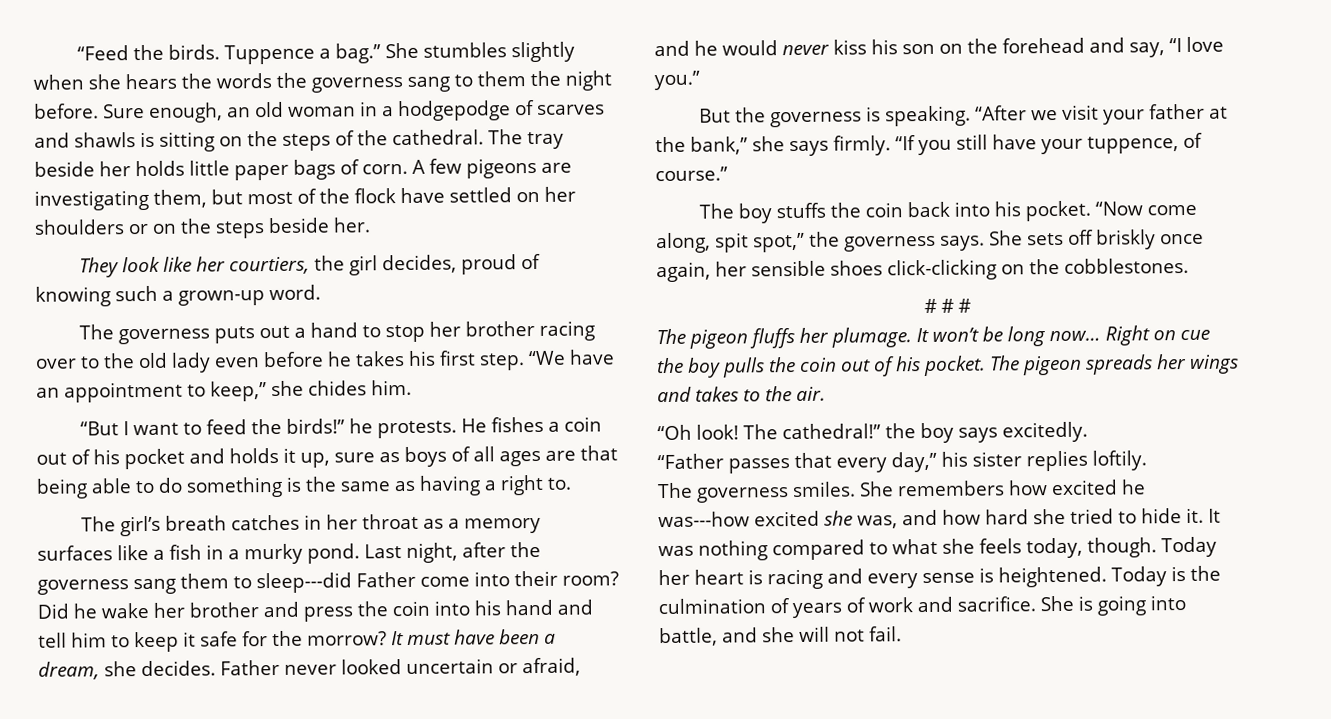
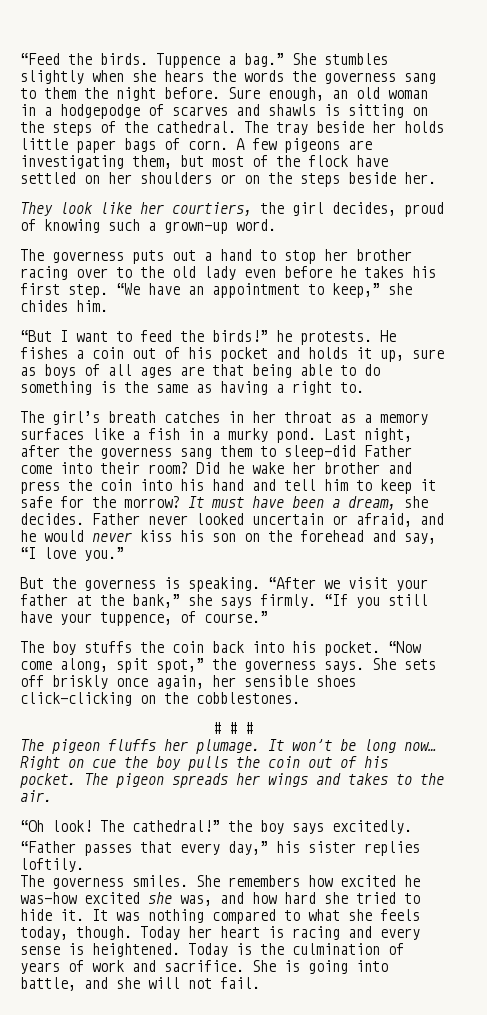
[256,572,352,594] sleep---did -> [284,445,356,460] sleep—did
[658,511,750,528] was---how -> [20,892,77,904] was—how

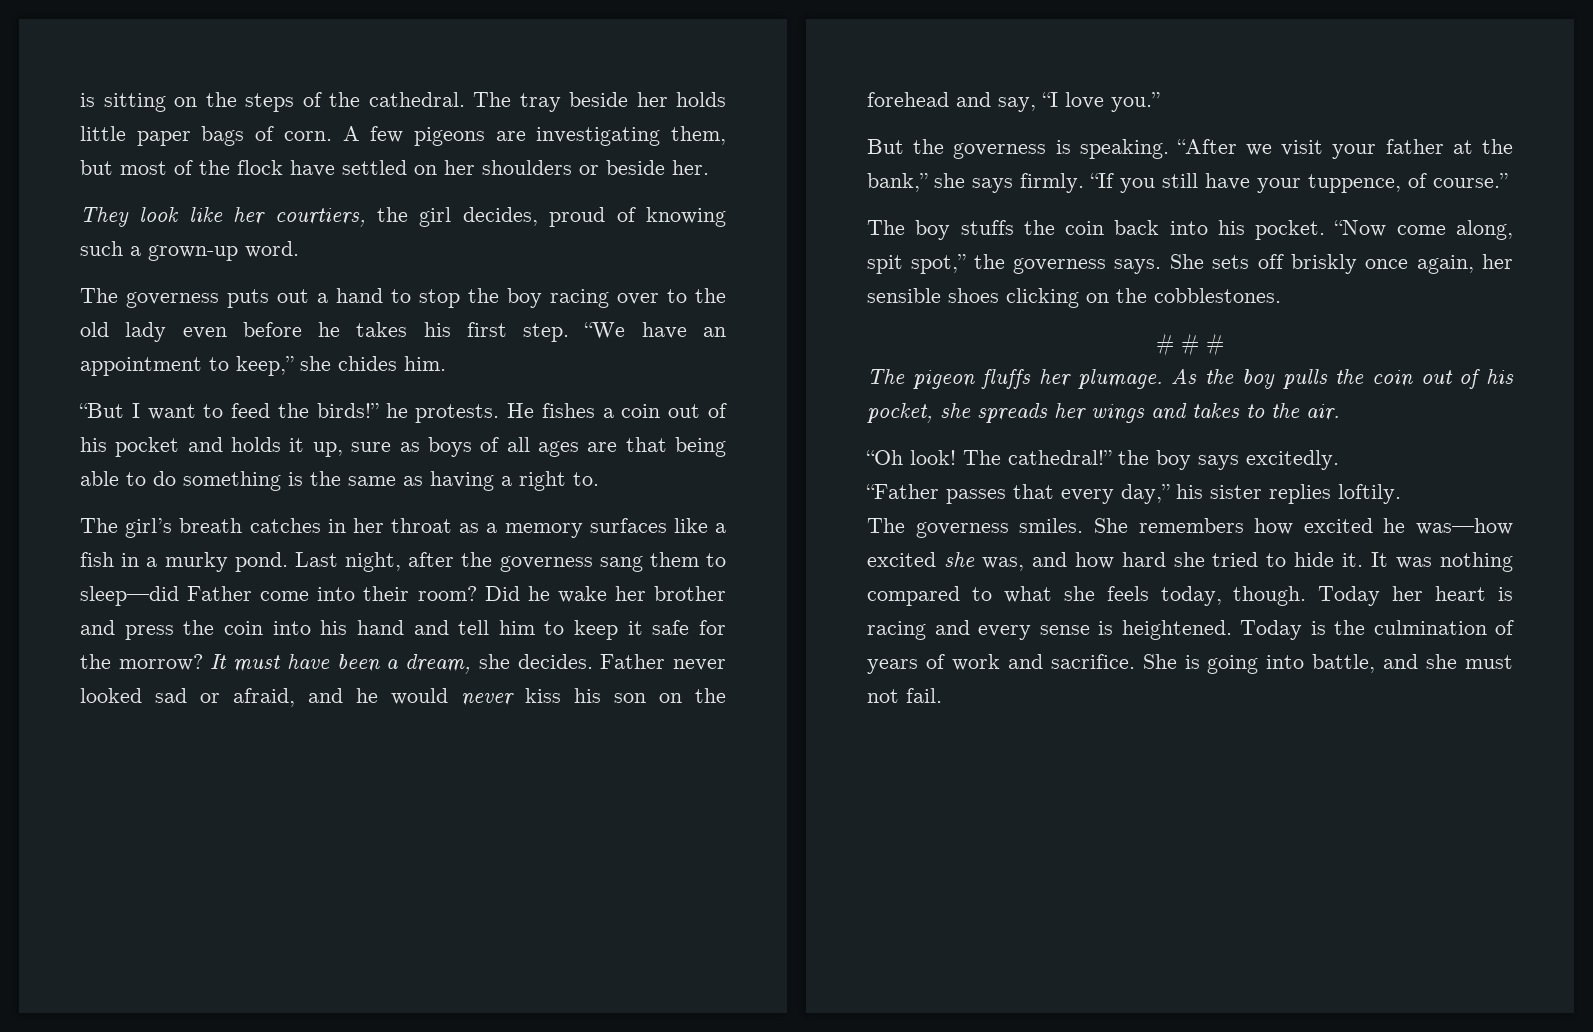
[20,53,388,68] [20,70,436,84] [20,87,428,101] [20,104,316,119] “Feed the birds. Tuppence a bag.” She stumbles slightly when she hears the words the governess sang to them the night before. Sure enough, an old woman in a hodgepodge of scarves and shawls -> (80, 100) none
[244,172,340,187] on the steps -> (599, 170) none
[324,249,412,261] her brother -> [468,288,542,308] the boy
[252,513,324,525] uncertain -> [155,688,187,703] sad
[20,692,132,706] click-clicking -> [1006,288,1079,308] clicking
[268,739,436,753] [20,756,116,770] It won’t be long now… Right on cue -> [1171,368,1198,384] As
[20,773,164,788] pocket. The pigeon -> [867,403,971,423] pocket, she
[148,977,180,989] will -> [1465,655,1513,669] must

